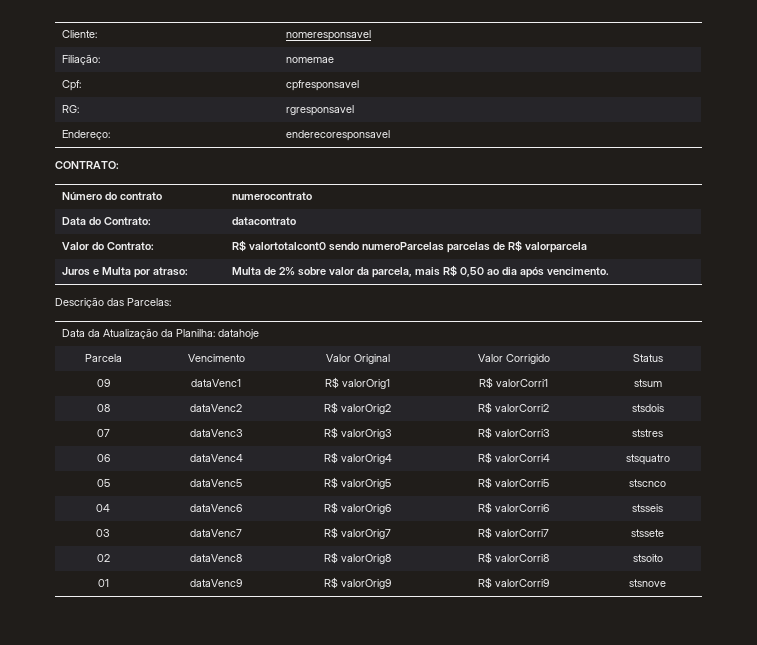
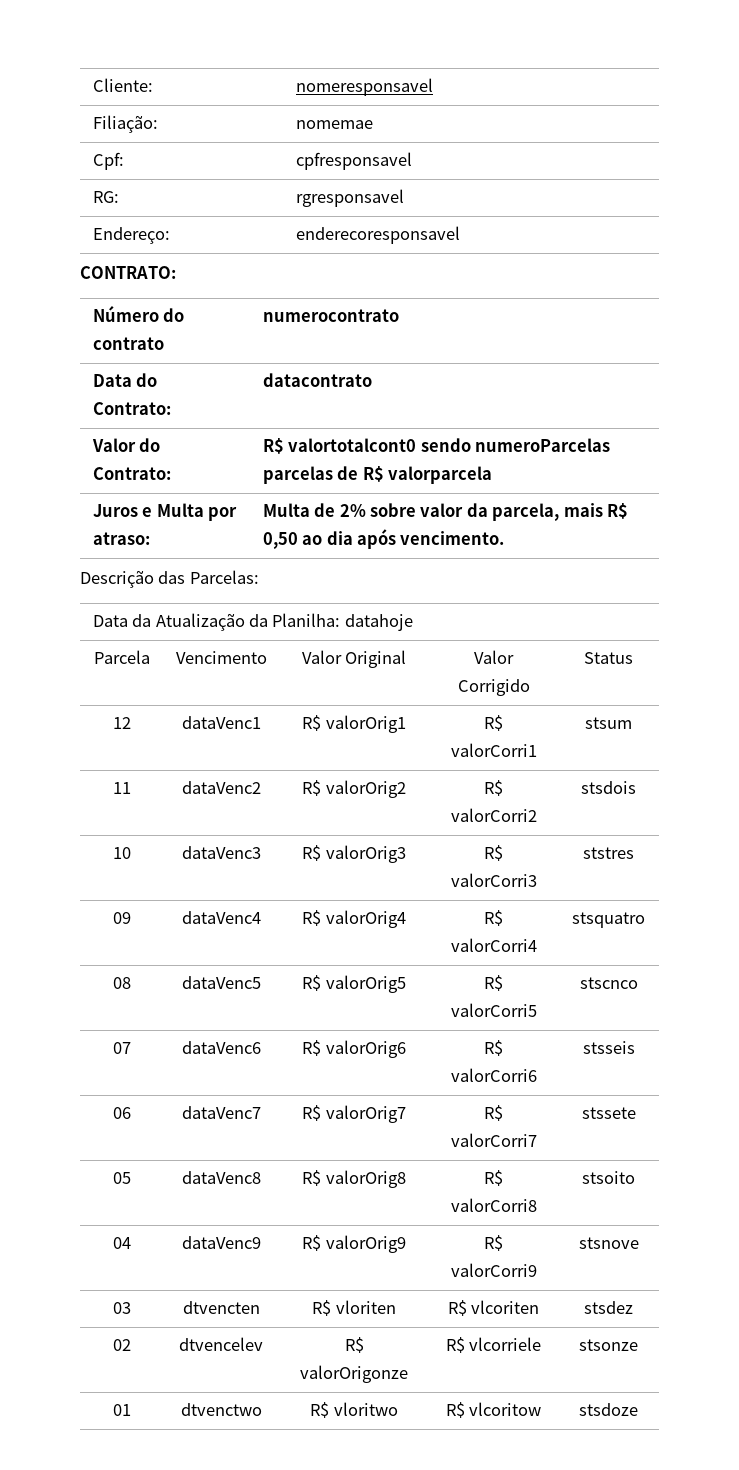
[96,379,110,387] 09 -> [112,717,131,729] 12
[96,404,110,412] 08 -> [112,782,131,794] 11
[96,429,110,437] 07 -> [112,847,131,859] 10
[96,454,110,462] 06 -> [112,912,131,924] 09
[96,479,110,487] 05 -> [112,977,131,989] 08
[96,504,110,512] 04 -> [112,1042,131,1054] 07
[96,529,110,537] 03 -> [112,1107,131,1119] 06
[96,554,110,562] 02 -> [112,1172,131,1184] 05
[97,579,109,587] 01 -> [112,1237,131,1249] 04
(666, 583) none -> [112,1302,131,1314] [182,1301,260,1314] [312,1300,396,1316] [447,1300,540,1316] [584,1301,633,1314] [112,1339,131,1351] [179,1337,263,1351] [344,1337,364,1353] [300,1365,408,1383] [445,1337,542,1353] [579,1339,638,1351] [112,1404,131,1416] [180,1403,262,1416] [310,1402,398,1418] [445,1402,542,1418] [579,1403,638,1416] // 03 | dtvencten | R$ vloriten | R$ vlcoriten | stsdez // 02 | dtvencelev | R$ valorOrigonze | R$ vlcorriele | stsonze // 01 | dtvenctwo | R$ vloritwo | R$ vlcoritow | stsdoze

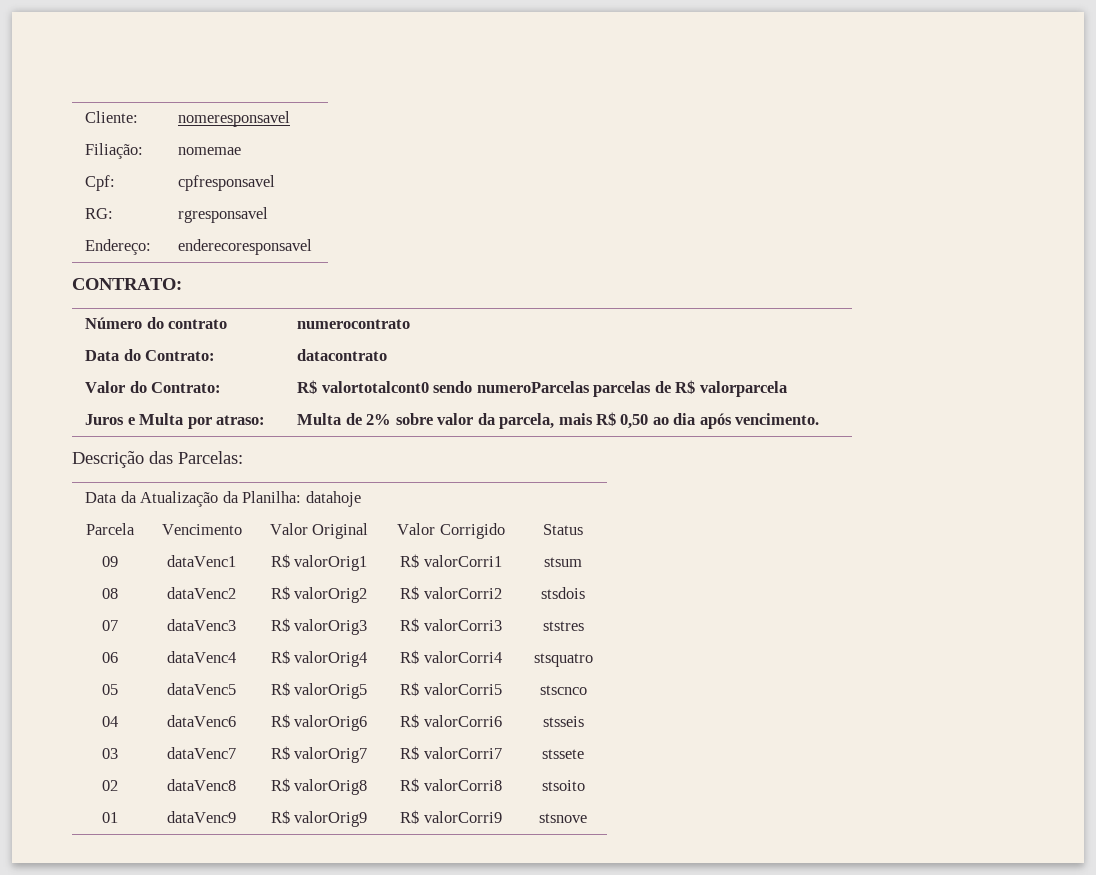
[112,717,131,729] 12 -> [102,556,118,567] 09
[112,782,131,794] 11 -> [102,588,118,599] 08
[112,847,131,859] 10 -> [102,620,118,631] 07
[112,912,131,924] 09 -> [102,652,118,663] 06
[112,977,131,989] 08 -> [102,684,118,695] 05
[112,1042,131,1054] 07 -> [102,716,118,727] 04
[112,1107,131,1119] 06 -> [102,748,118,759] 03
[112,1172,131,1184] 05 -> [102,780,118,791] 02
[112,1237,131,1249] 04 -> [102,812,118,823] 01
[112,1302,131,1314] [182,1301,260,1314] [312,1300,396,1316] [447,1300,540,1316] [584,1301,633,1314] [112,1339,131,1351] [179,1337,263,1351] [344,1337,364,1353] [300,1365,408,1383] [445,1337,542,1353] [579,1339,638,1351] [112,1404,131,1416] [180,1403,262,1416] [310,1402,398,1418] [445,1402,542,1418] [579,1403,638,1416] // 03 | dtvencten | R$ vloriten | R$ vlcoriten | stsdez // 02 | dtvencelev | R$ valorOrigonze | R$ vlcorriele | stsonze // 01 | dtvenctwo | R$ vloritwo | R$ vlcoritow | stsdoze -> (587, 818) none

